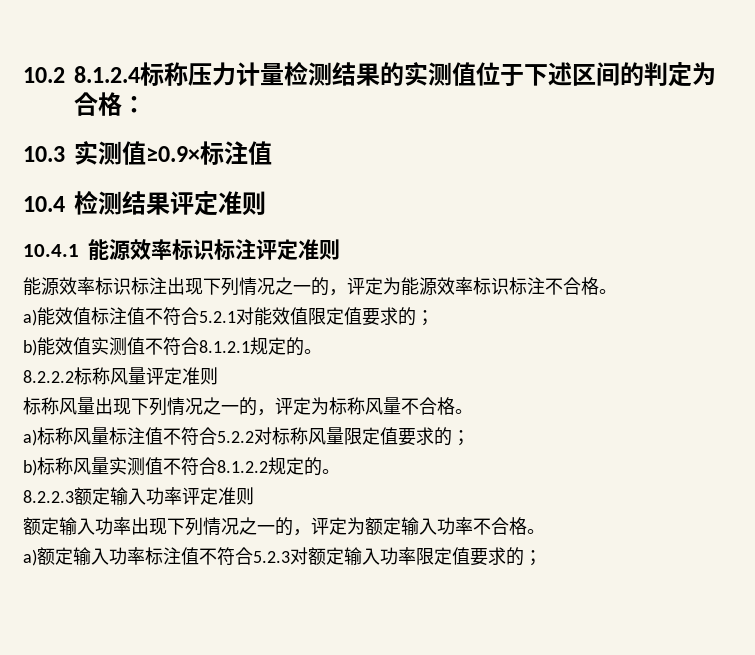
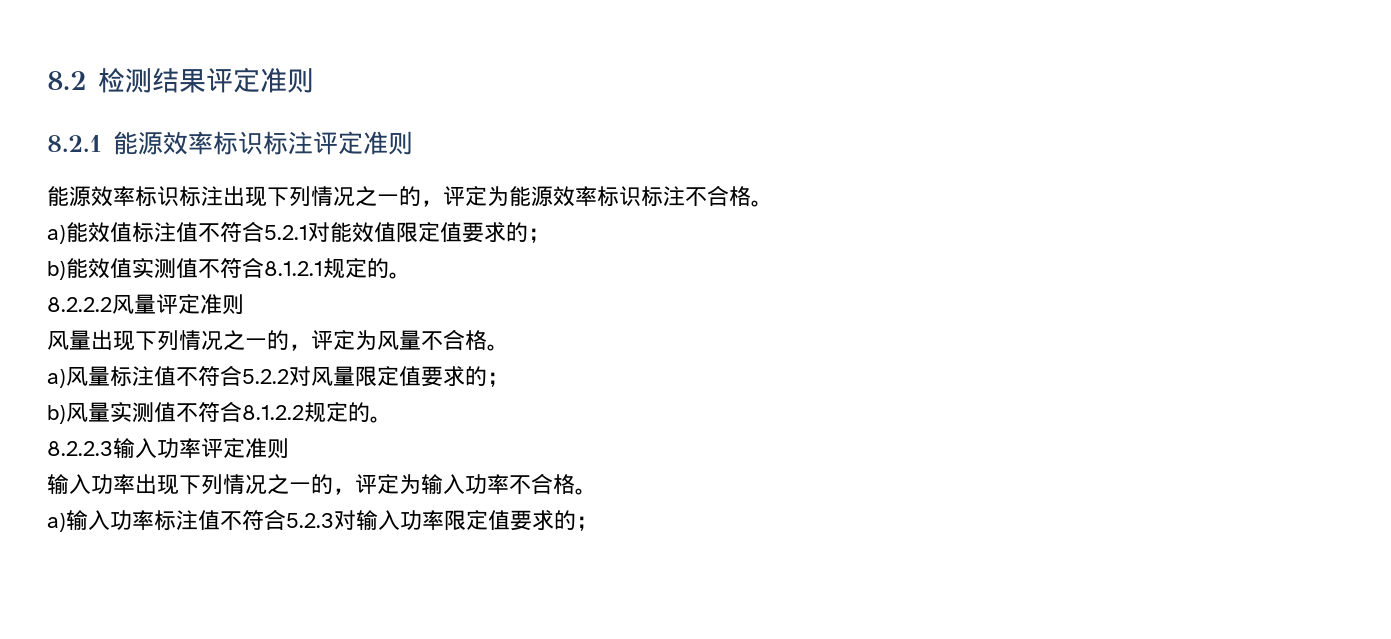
[23,61,716,87] [74,92,146,116] [23,141,272,165] [23,196,65,212] 10.2 8.1.2.4标称压力计量检测结果的实测值位于下述区间的判定为合格： // 10.3实测值≥0.9×标注值 // 10.4 -> [47,71,87,90] 8.2
[23,244,79,257] 10.4.1 -> [47,135,102,152] 8.2.1
[74,367,110,385] 标称 -> (112, 304) none
[23,397,59,415] 标称 -> (244, 304) none
[329,397,365,415] 标称 -> (377, 340) none
[37,427,73,445] 标称 -> (66, 378) none
[272,427,308,445] 标称 -> (311, 376) none
[37,457,73,475] 标称 -> (66, 414) none
[74,487,110,505] 额定 -> (113, 448) none
[23,517,59,535] 额定 -> (289, 448) none
[365,517,401,535] 额定 -> (421, 484) none
[37,547,73,565] 额定 -> (66, 522) none
[308,547,344,565] 额定 -> (356, 520) none

